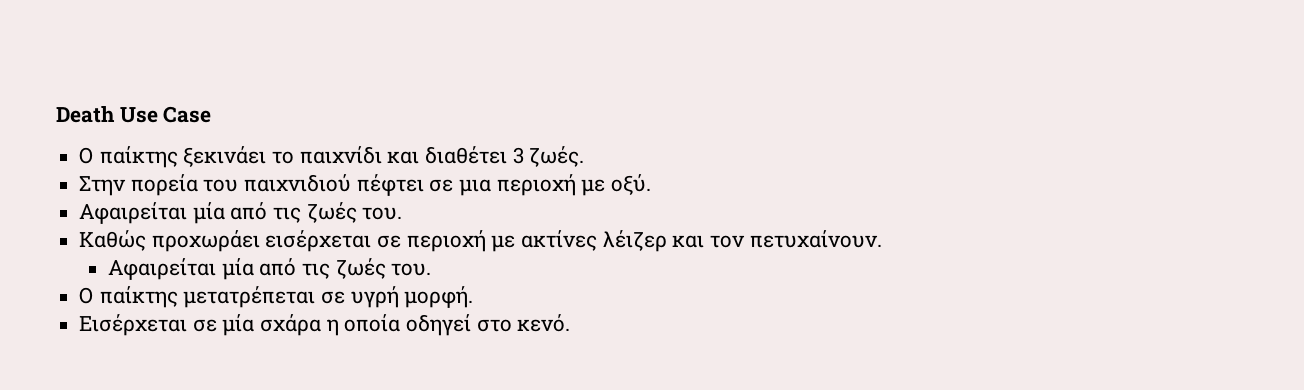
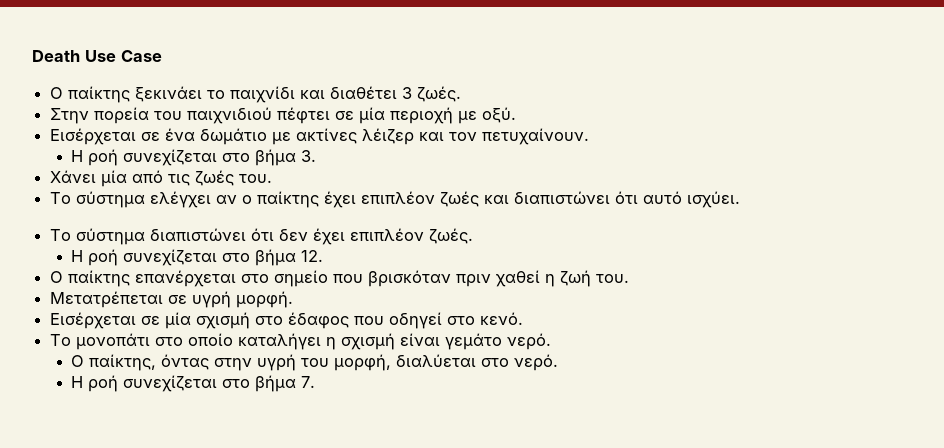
[459,179,492,196] μια -> [359,107,386,124] μία
[79,202,403,224] [79,230,486,252] Αφαιρείται μία από τις ζωές του. // Καθώς προχωράει εισέρχεται σε περιοχή -> [50,128,268,145] Εισέρχεται σε ένα δωμάτιο
[107,258,432,280] [79,286,316,308] Αφαιρείται μία από τις ζωές του. // Ο παίκτης μετατρέπεται -> [71,149,317,166] [50,170,273,187] [50,191,741,208] [50,228,474,245] [71,249,324,266] [50,270,630,287] [50,291,164,308] Η ροή συνεχίζεται στο βήμα 3. // Χάνει μία από τις ζωές του. // Το σύστημα ελέγχει αν ο παίκτης έχει επιπλέον ζωές και διαπιστώνει ότι αυτό ισχύει. // Το σύστημα διαπιστώνει ότι δεν έχει επιπλέον ζωές. // Η ροή συνεχίζεται στο βήμα 12. // Ο παίκτης επανέρχεται στο σημείο που βρισκόταν πριν χαθεί η ζωή του. // Μετατρέπεται
[260,314,401,336] σχάρα η οποία -> [196,312,385,329] σχισμή στο έδαφος που
(571, 323) none -> [50,333,552,350] [71,354,559,371] [71,375,316,392] // Το μονοπάτι στο οποίο καταλήγει η σχισμή είναι γεμάτο νερό. // Ο παίκτης, όντας στην υγρή του μορφή, διαλύεται στο νερό. // Η ροή συνεχίζεται στο βήμα 7.

